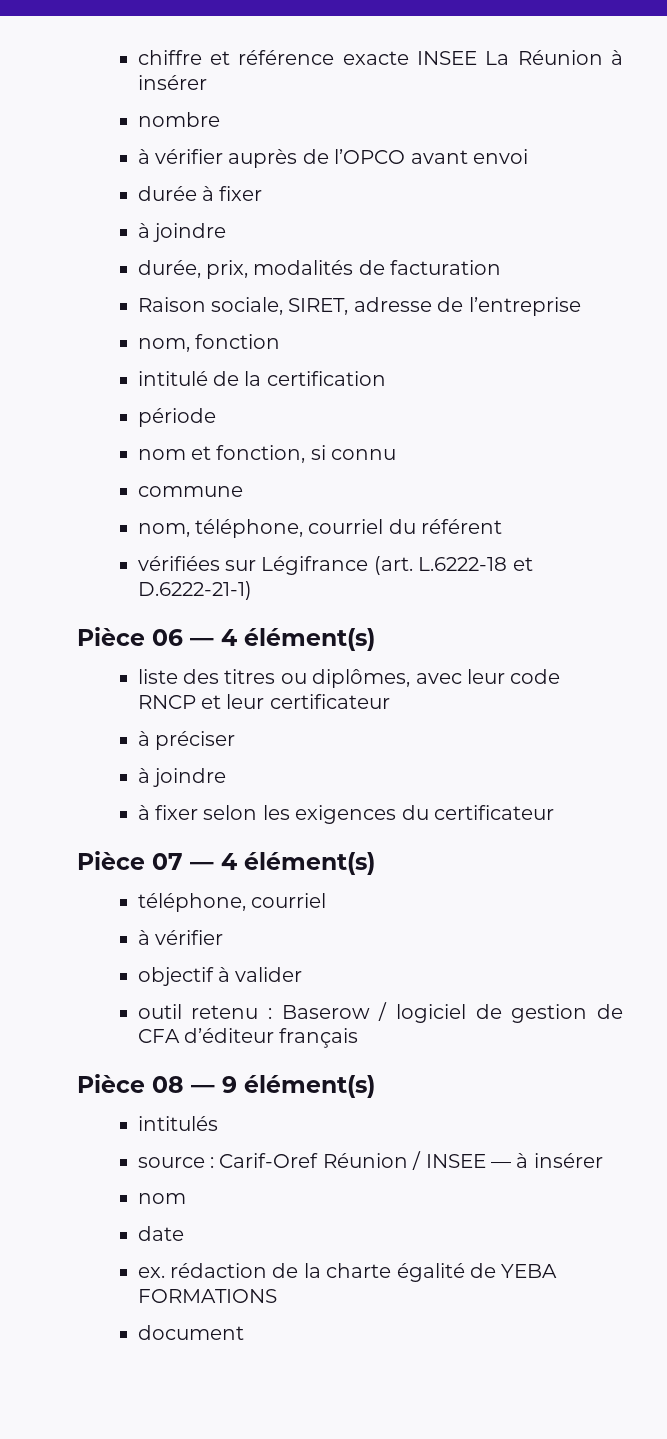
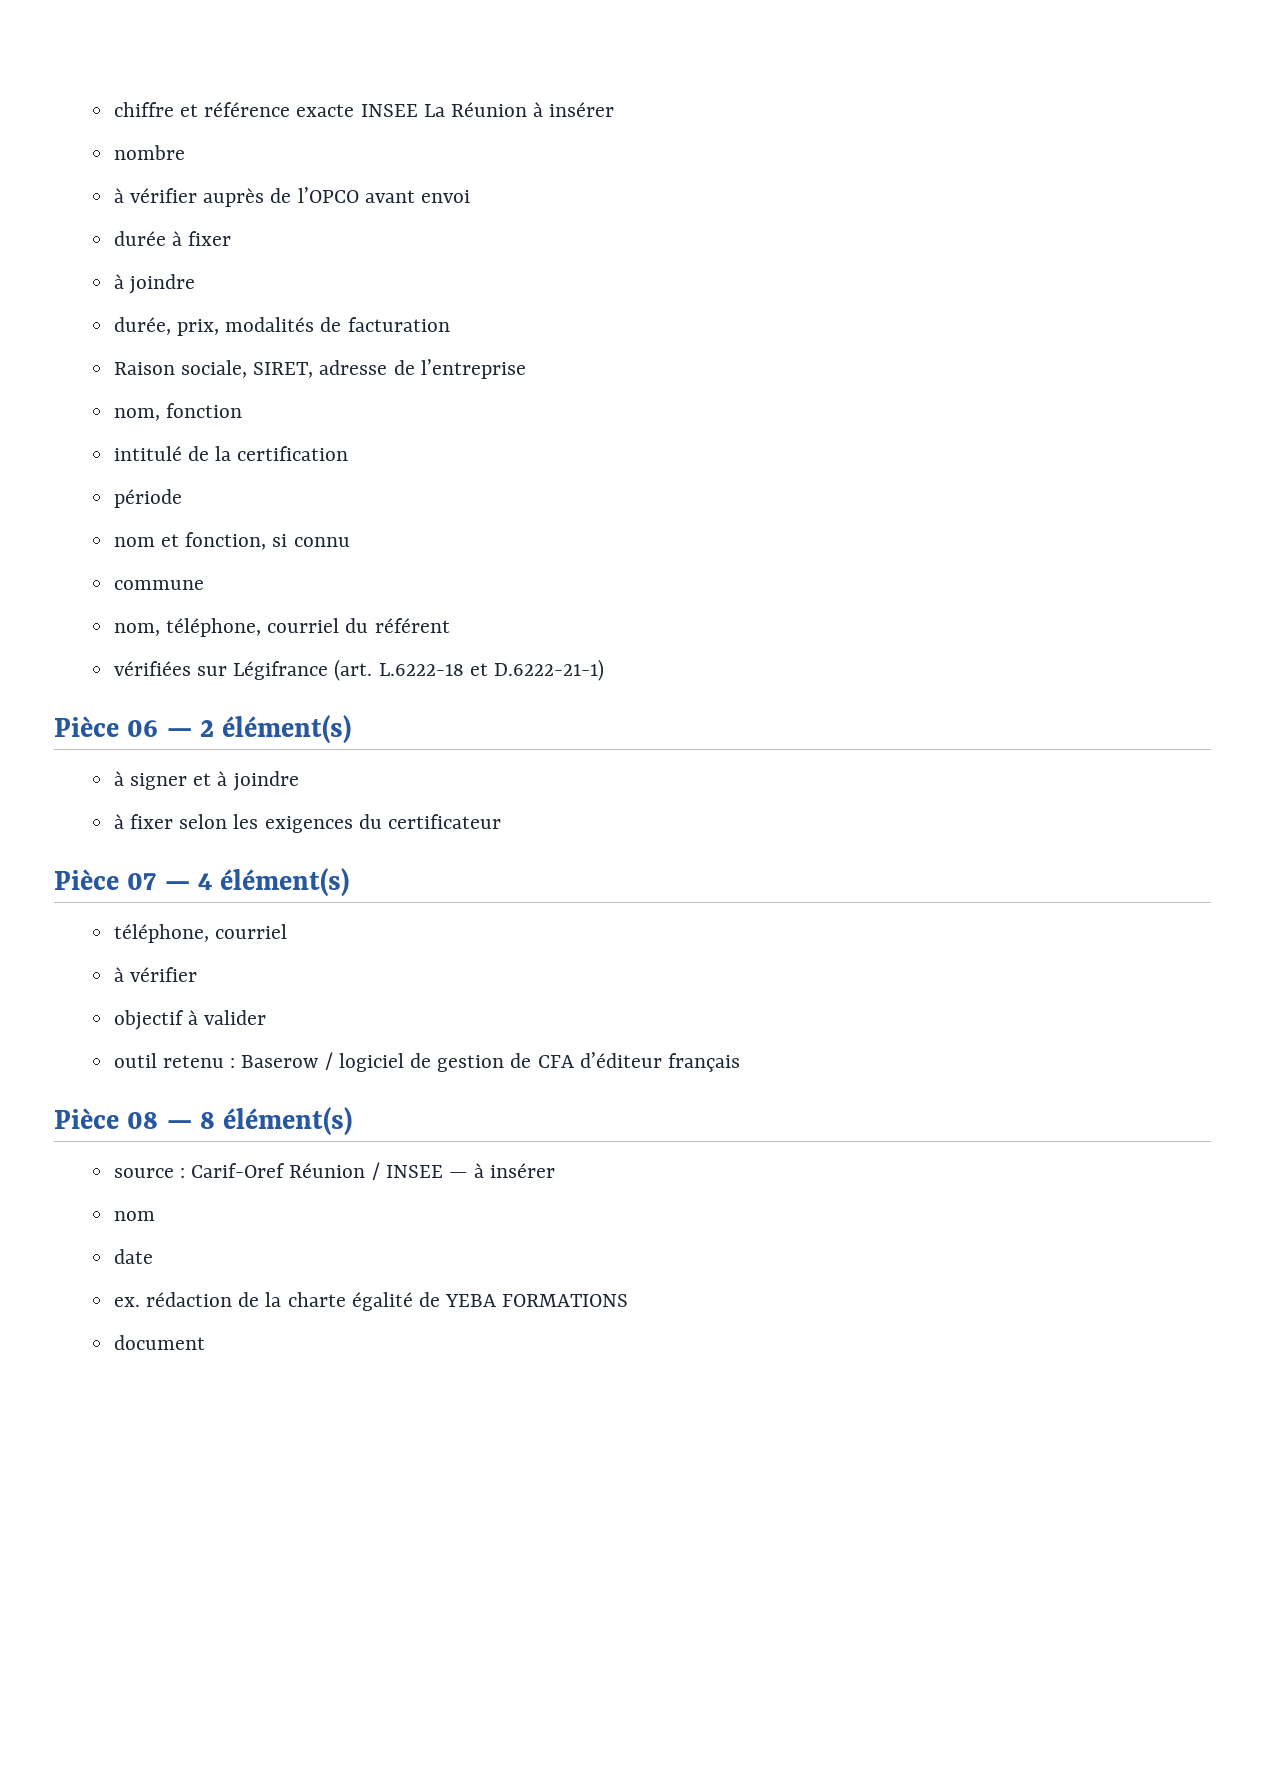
[221,628,375,651] [137,669,561,688] [137,694,390,709] [137,731,235,750] 4 élément(s) // liste des titres ou diplômes, avec leur code RNCP et leur certificateur // à préciser // -> [200,715,352,744] [113,771,212,790] 2 élément(s) // à signer et
[222,1075,375,1098] [137,1116,218,1131] 9 élément(s) // intitulés -> [200,1107,353,1136] 8 élément(s)

